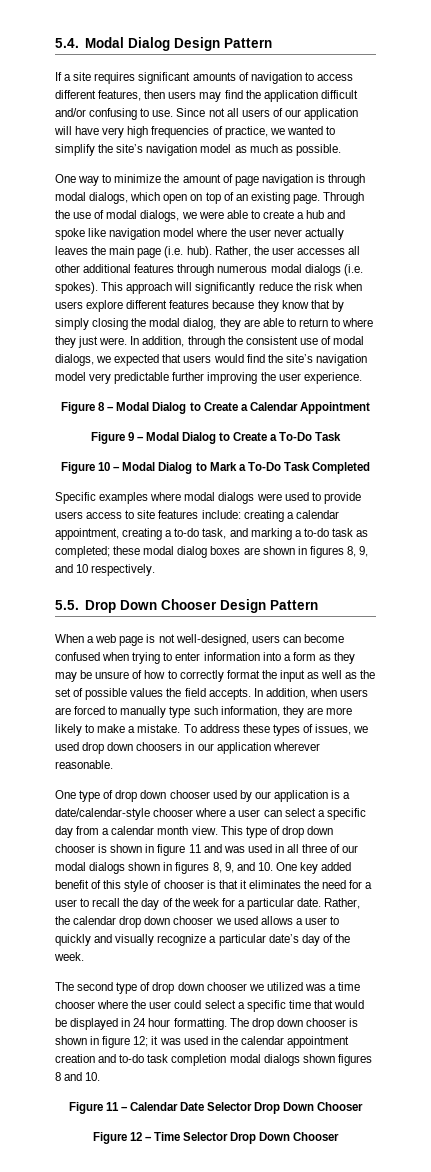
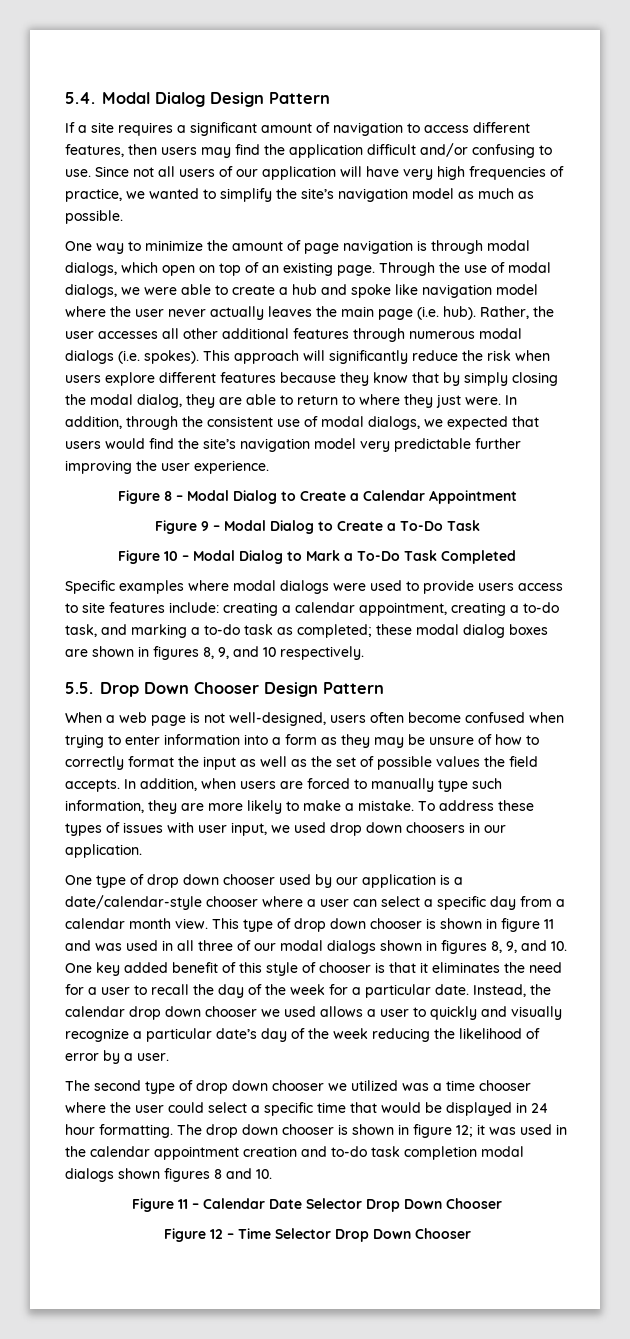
[138,72,236,84] significant amounts -> [177,122,312,136] a significant amount
[282,636,301,643] can -> [370,712,404,723] often
[315,724,352,735] issues, -> [123,822,267,836] issues with user input,
[216,742,320,754] [55,760,113,769] application wherever reasonable. -> [65,844,142,858] application.
[324,898,361,909] Rather, -> [473,984,526,997] Instead,
[54,952,84,961] week. -> [333,1028,540,1042] [65,1050,169,1064] week reducing the likelihood of error by a user.

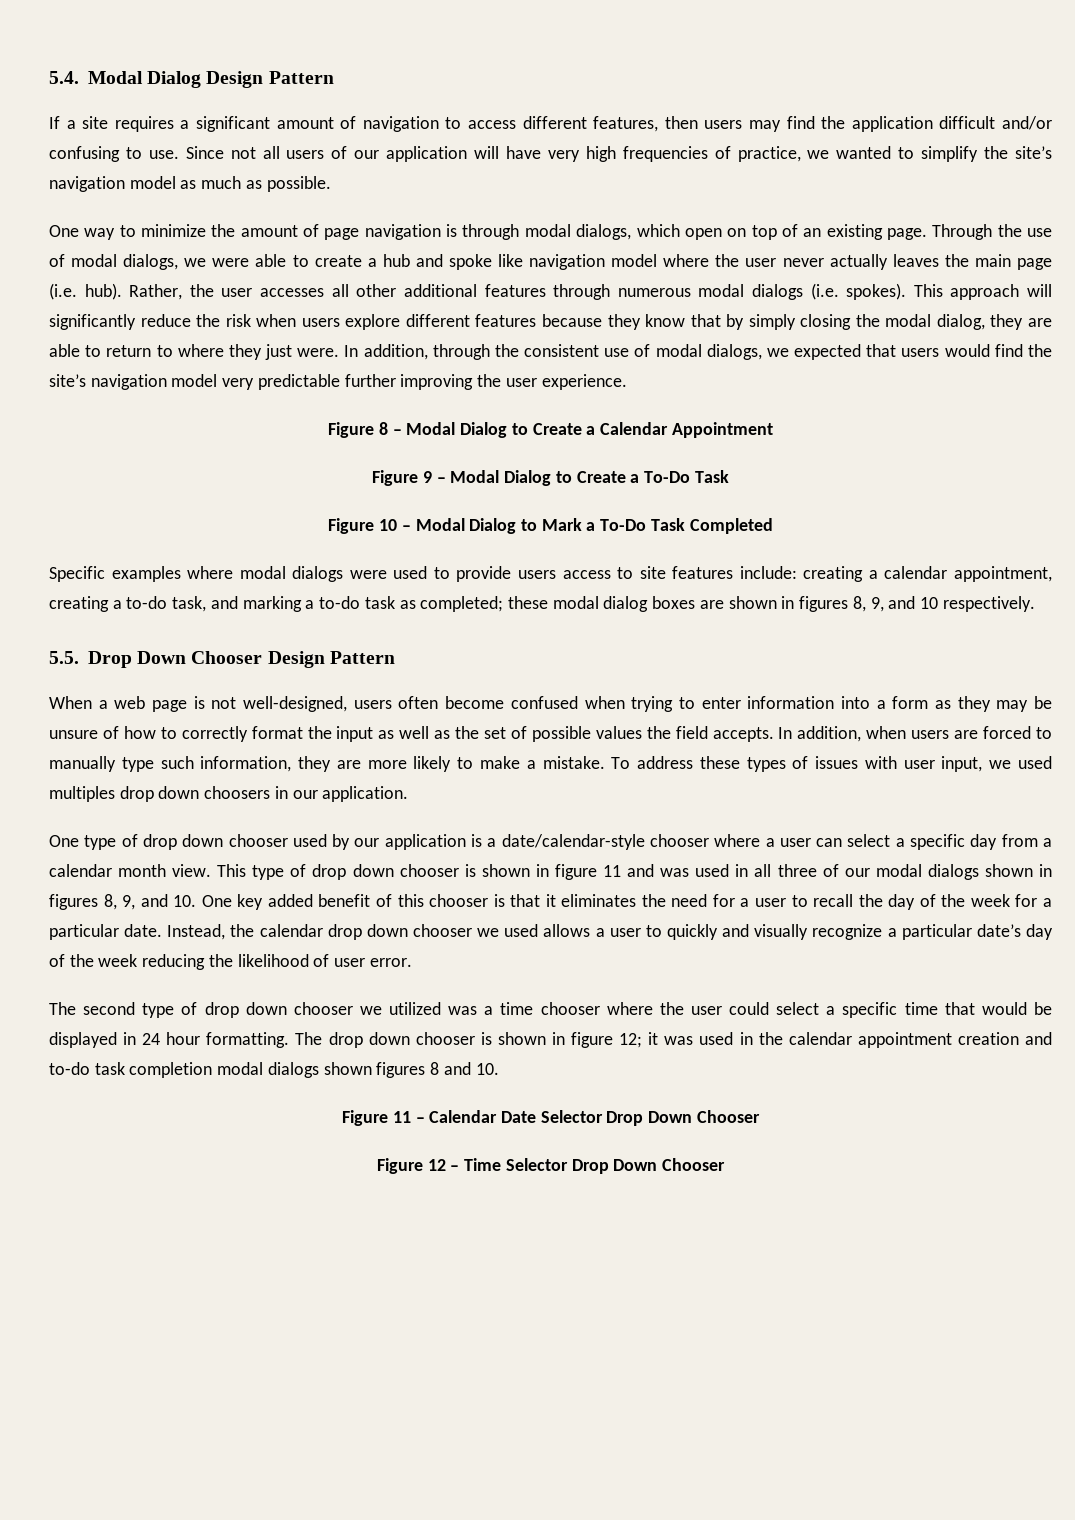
(326, 827) none -> [49,786,115,802] multiples
[266,962,316,976] style of -> (424, 900) none
[65,1050,169,1064] error by a user. -> [334,958,412,967] user error.

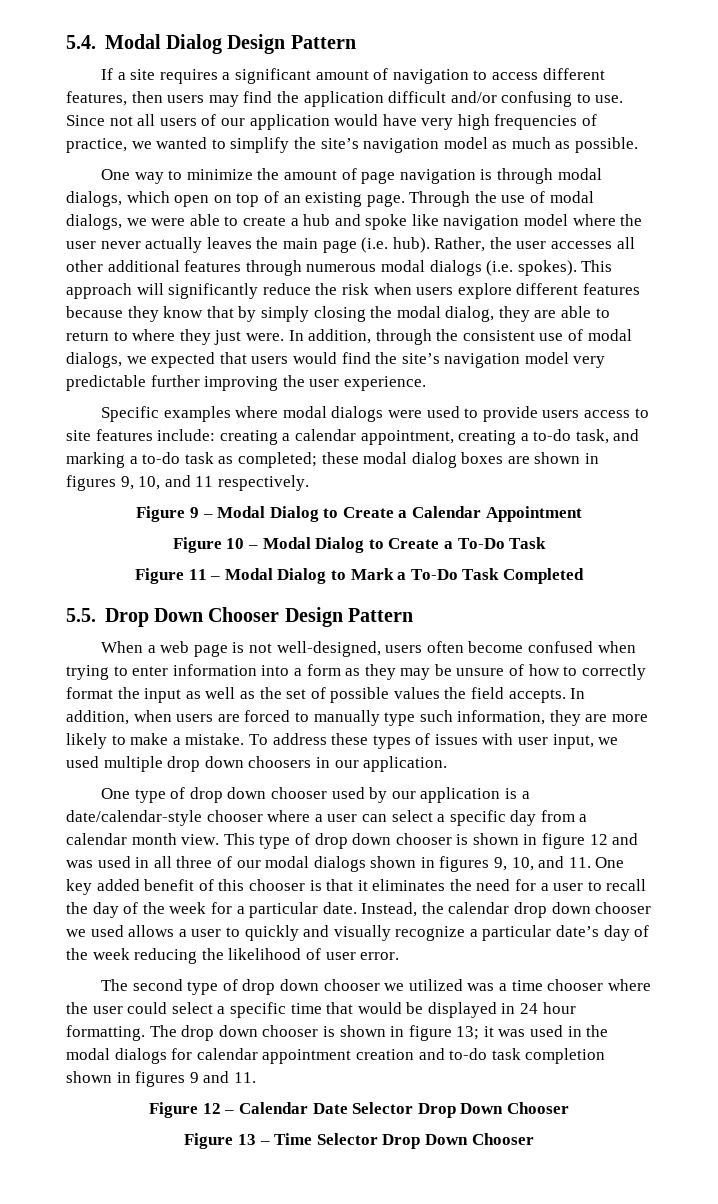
[474,146,500,159] will -> [334,114,379,126] would
[328,422,773,438] [372,470,729,486] [328,518,773,534] // Figure 8 – Modal Dialog to Create a Calendar Appointment // Figure 9 – Modal Dialog to Create a To-Do Task // Figure 10 – Modal Dialog to Mark a To-Do Task Completed -> (426, 383) none
[852,596,1035,612] 8, 9, and 10 respectively. -> [120,475,309,491] [136,506,582,522] [172,537,547,553] [135,568,584,584] 9, 10, and 11 respectively. // Figure 9 – Modal Dialog to Create a Calendar Appointment // Figure 10 – Modal Dialog to Create a To-Do Task // Figure 11 – Modal Dialog to Mark a To-Do Task Completed
[49,786,115,802] multiples -> [103,756,163,772] multiple
[603,865,622,877] 11 -> [589,834,608,845] 12
[103,894,197,910] 8, 9, and 10. -> [494,856,591,871] 9, 10, and 11.
[619,1033,643,1048] 12; -> [456,1026,480,1040] 13;
(783, 1038) none -> [66,1048,193,1064] modal dialogs for
[217,1062,499,1078] [342,1110,411,1126] modal dialogs shown figures 8 and 10. // Figure 11 -> [66,1071,256,1087] [149,1102,221,1118] shown in figures 9 and 11. // Figure 12
[427,1159,446,1171] 12 -> [238,1134,257,1145] 13

